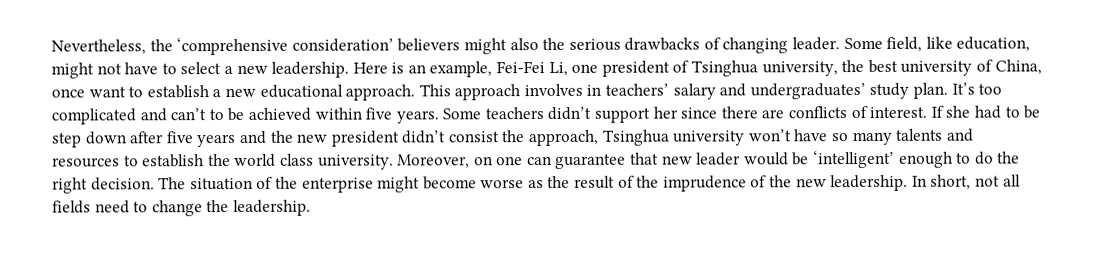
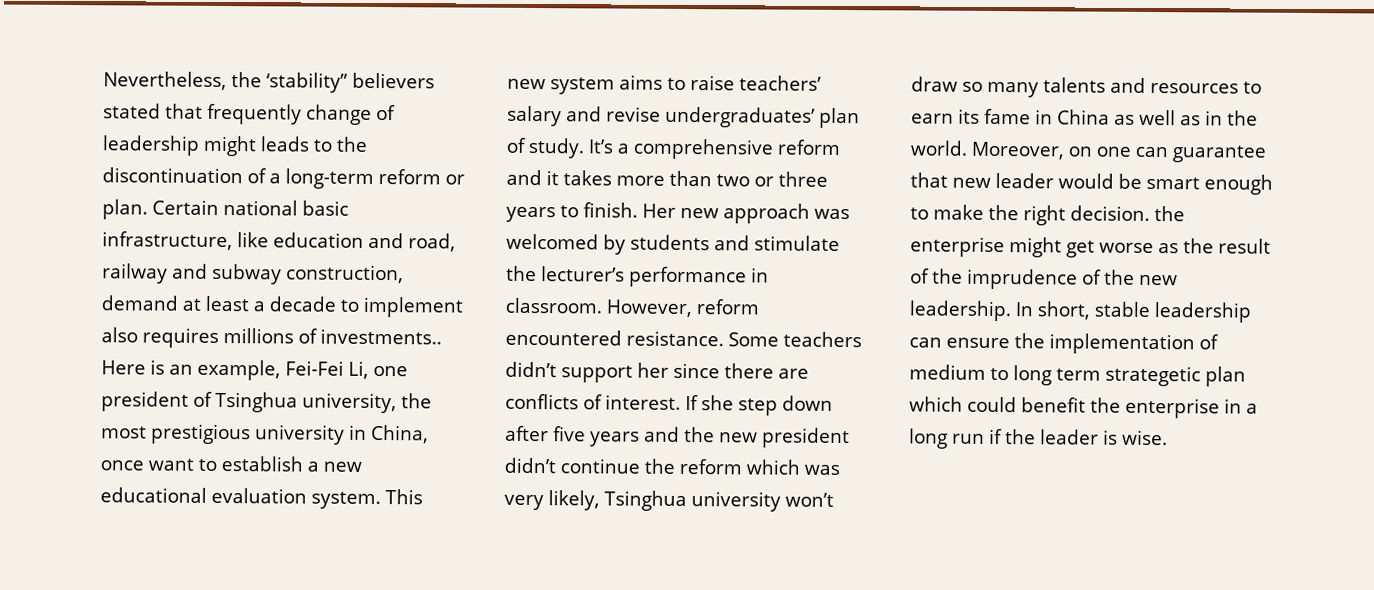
[176,36,1031,56] [51,61,350,79] ‘comprehensive consideration’ believers might also the serious drawbacks of changing leader. Some field, like education, might not have to select a new leadership. -> [266,72,436,93] [103,103,396,125] [102,135,368,157] [102,167,465,189] [102,199,349,220] [102,231,456,252] [102,263,404,285] [101,295,463,318] [101,327,442,348] ‘stability” believers stated that frequently change of leadership might leads to the discontinuation of a long-term reform or plan. Certain national basic infrastructure, like education and road, railway and subway construction, demand at least a decade to implement also requires millions of investments..
[867,59,993,76] best university of -> [101,423,367,445] most prestigious university in
[345,82,1003,101] [51,107,439,125] approach. This approach involves in teachers’ salary and undergraduates’ study plan. It’s too complicated and can’t to be achieved within five years. -> [211,487,423,510] [507,74,821,95] [507,105,860,129] [506,137,841,160] [506,169,828,187] [506,202,850,224] [506,233,840,255] [506,265,770,288] [505,297,759,318] [505,329,724,347] evaluation system. This new system aims to raise teachers’ salary and revise undergraduates’ plan of study. It’s a comprehensive reform and it takes more than two or three years to finish. Her new approach was welcomed by students and stimulate the lecturer’s performance in classroom. However, reform encountered resistance.
[973,105,1041,119] had to be -> (734, 403) none
[447,129,600,147] consist the approach, -> [560,458,840,475] [504,490,600,511] continue the reform which was very likely,
[793,129,829,142] have -> [911,76,958,92] draw
[142,153,394,170] establish the world class university. -> [911,108,1258,126] [910,140,968,156] earn its fame in China as well as in the world.
[813,149,896,169] ‘intelligent’ -> [1146,176,1200,190] smart
[974,151,994,165] do -> [933,204,984,220] make
[158,176,274,191] The situation of -> (1150, 213) none
[422,176,477,190] become -> [1066,240,1095,258] get
[974,174,1021,187] [52,199,311,217] not all fields need to change the leadership. -> [1094,301,1251,323] [909,333,1219,355] [909,364,1246,387] [909,396,1258,419] [909,428,1168,449] stable leadership can ensure the implementation of medium to long term strategetic plan which could benefit the enterprise in a long run if the leader is wise.

